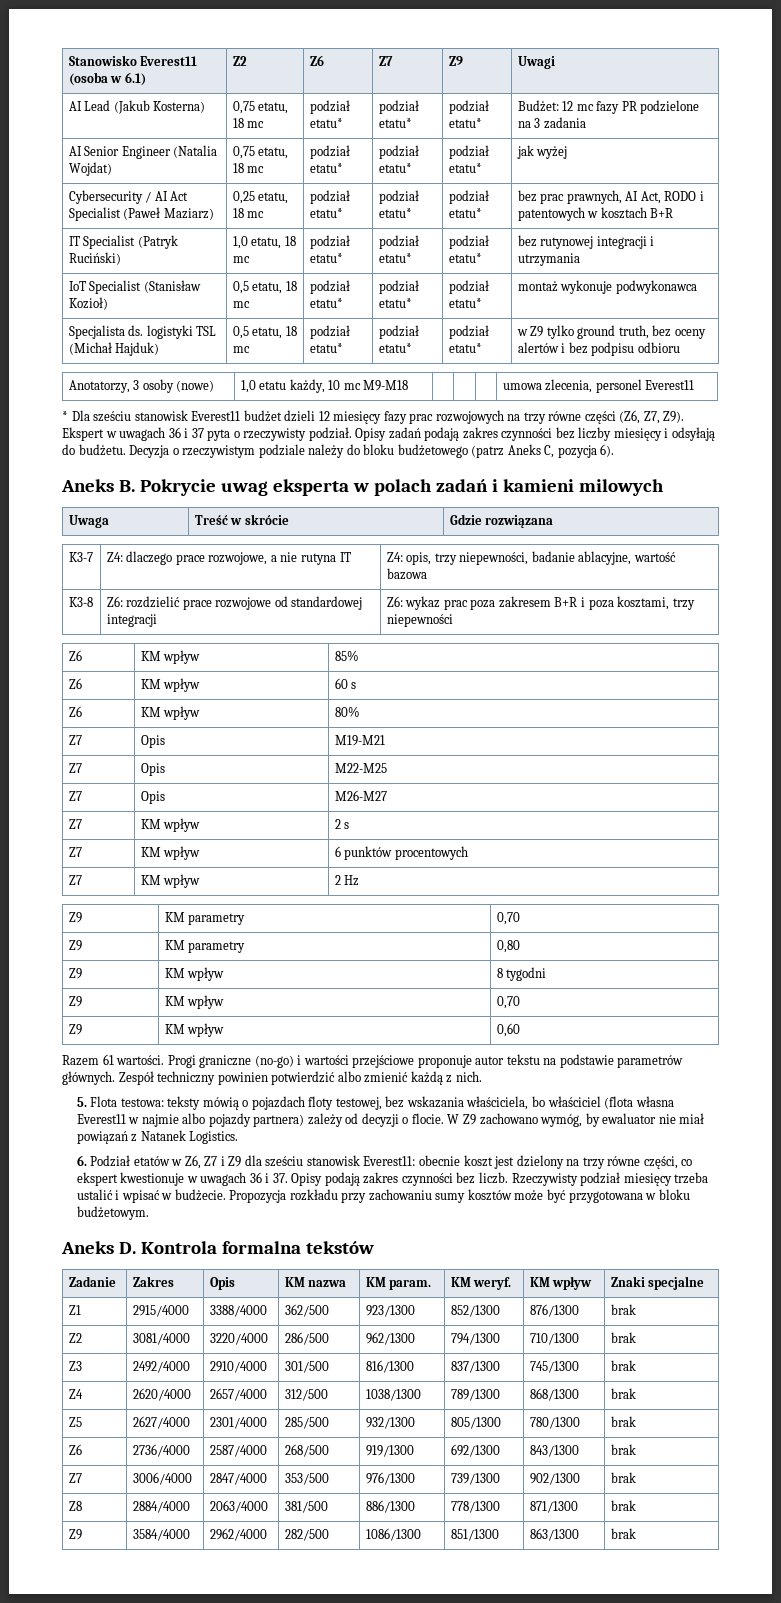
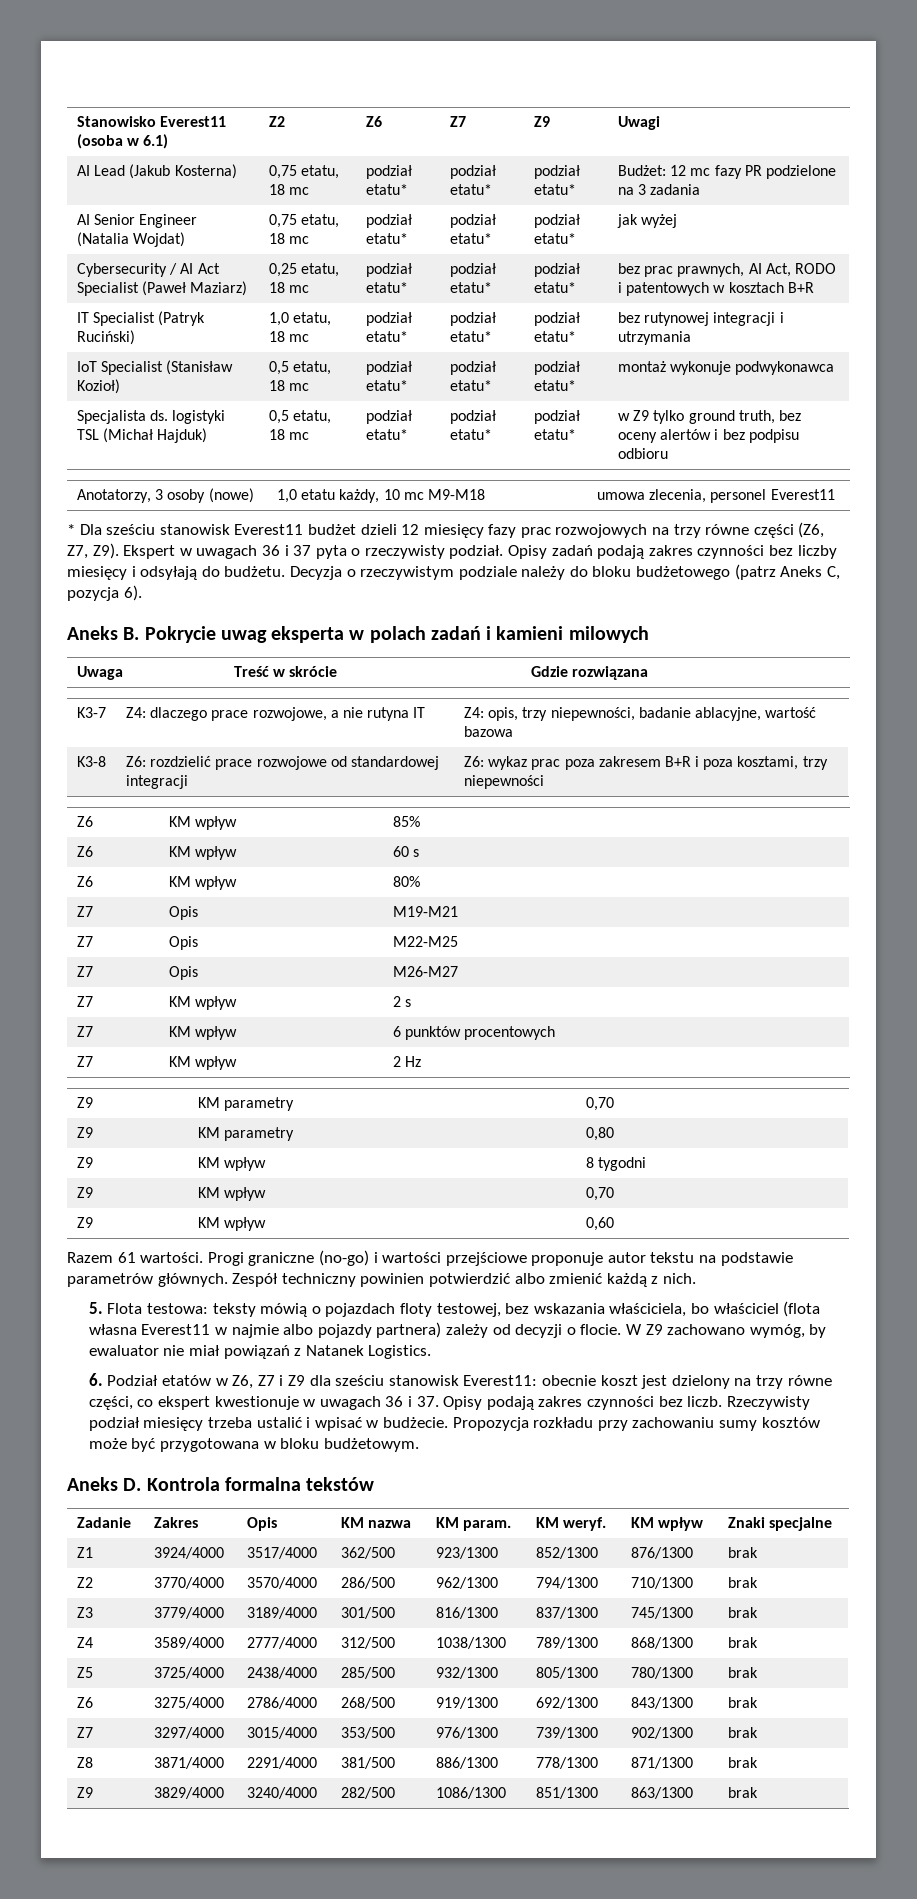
[132,1305,189,1317] [209,1305,267,1317] 2915/4000 | 3388/4000 -> [153,1547,224,1559] [246,1547,317,1559] 3924/4000 | 3517/4000
[132,1333,190,1345] [209,1333,268,1345] 3081/4000 | 3220/4000 -> [153,1577,224,1589] [246,1577,317,1589] 3770/4000 | 3570/4000
[132,1361,190,1373] [209,1361,267,1373] 2492/4000 | 2910/4000 -> [153,1607,224,1619] [246,1607,317,1619] 3779/4000 | 3189/4000
[132,1388,191,1401] [209,1388,267,1401] 2620/4000 | 2657/4000 -> [153,1637,224,1649] [246,1637,317,1649] 3589/4000 | 2777/4000
[132,1416,190,1429] [209,1417,267,1429] 2627/4000 | 2301/4000 -> [153,1667,224,1679] [246,1667,317,1679] 3725/4000 | 2438/4000
[132,1444,190,1457] [209,1445,267,1457] 2736/4000 | 2587/4000 -> [153,1697,224,1709] [246,1697,317,1709] 3275/4000 | 2786/4000
[132,1472,192,1485] [209,1473,267,1485] 3006/4000 | 2847/4000 -> [153,1727,224,1739] [246,1727,317,1739] 3297/4000 | 3015/4000
[132,1501,190,1513] [209,1500,268,1513] 2884/4000 | 2063/4000 -> [153,1757,224,1769] [246,1757,317,1769] 3871/4000 | 2291/4000
[132,1529,190,1541] [209,1528,267,1541] 3584/4000 | 2962/4000 -> [153,1787,224,1799] [246,1787,317,1799] 3829/4000 | 3240/4000

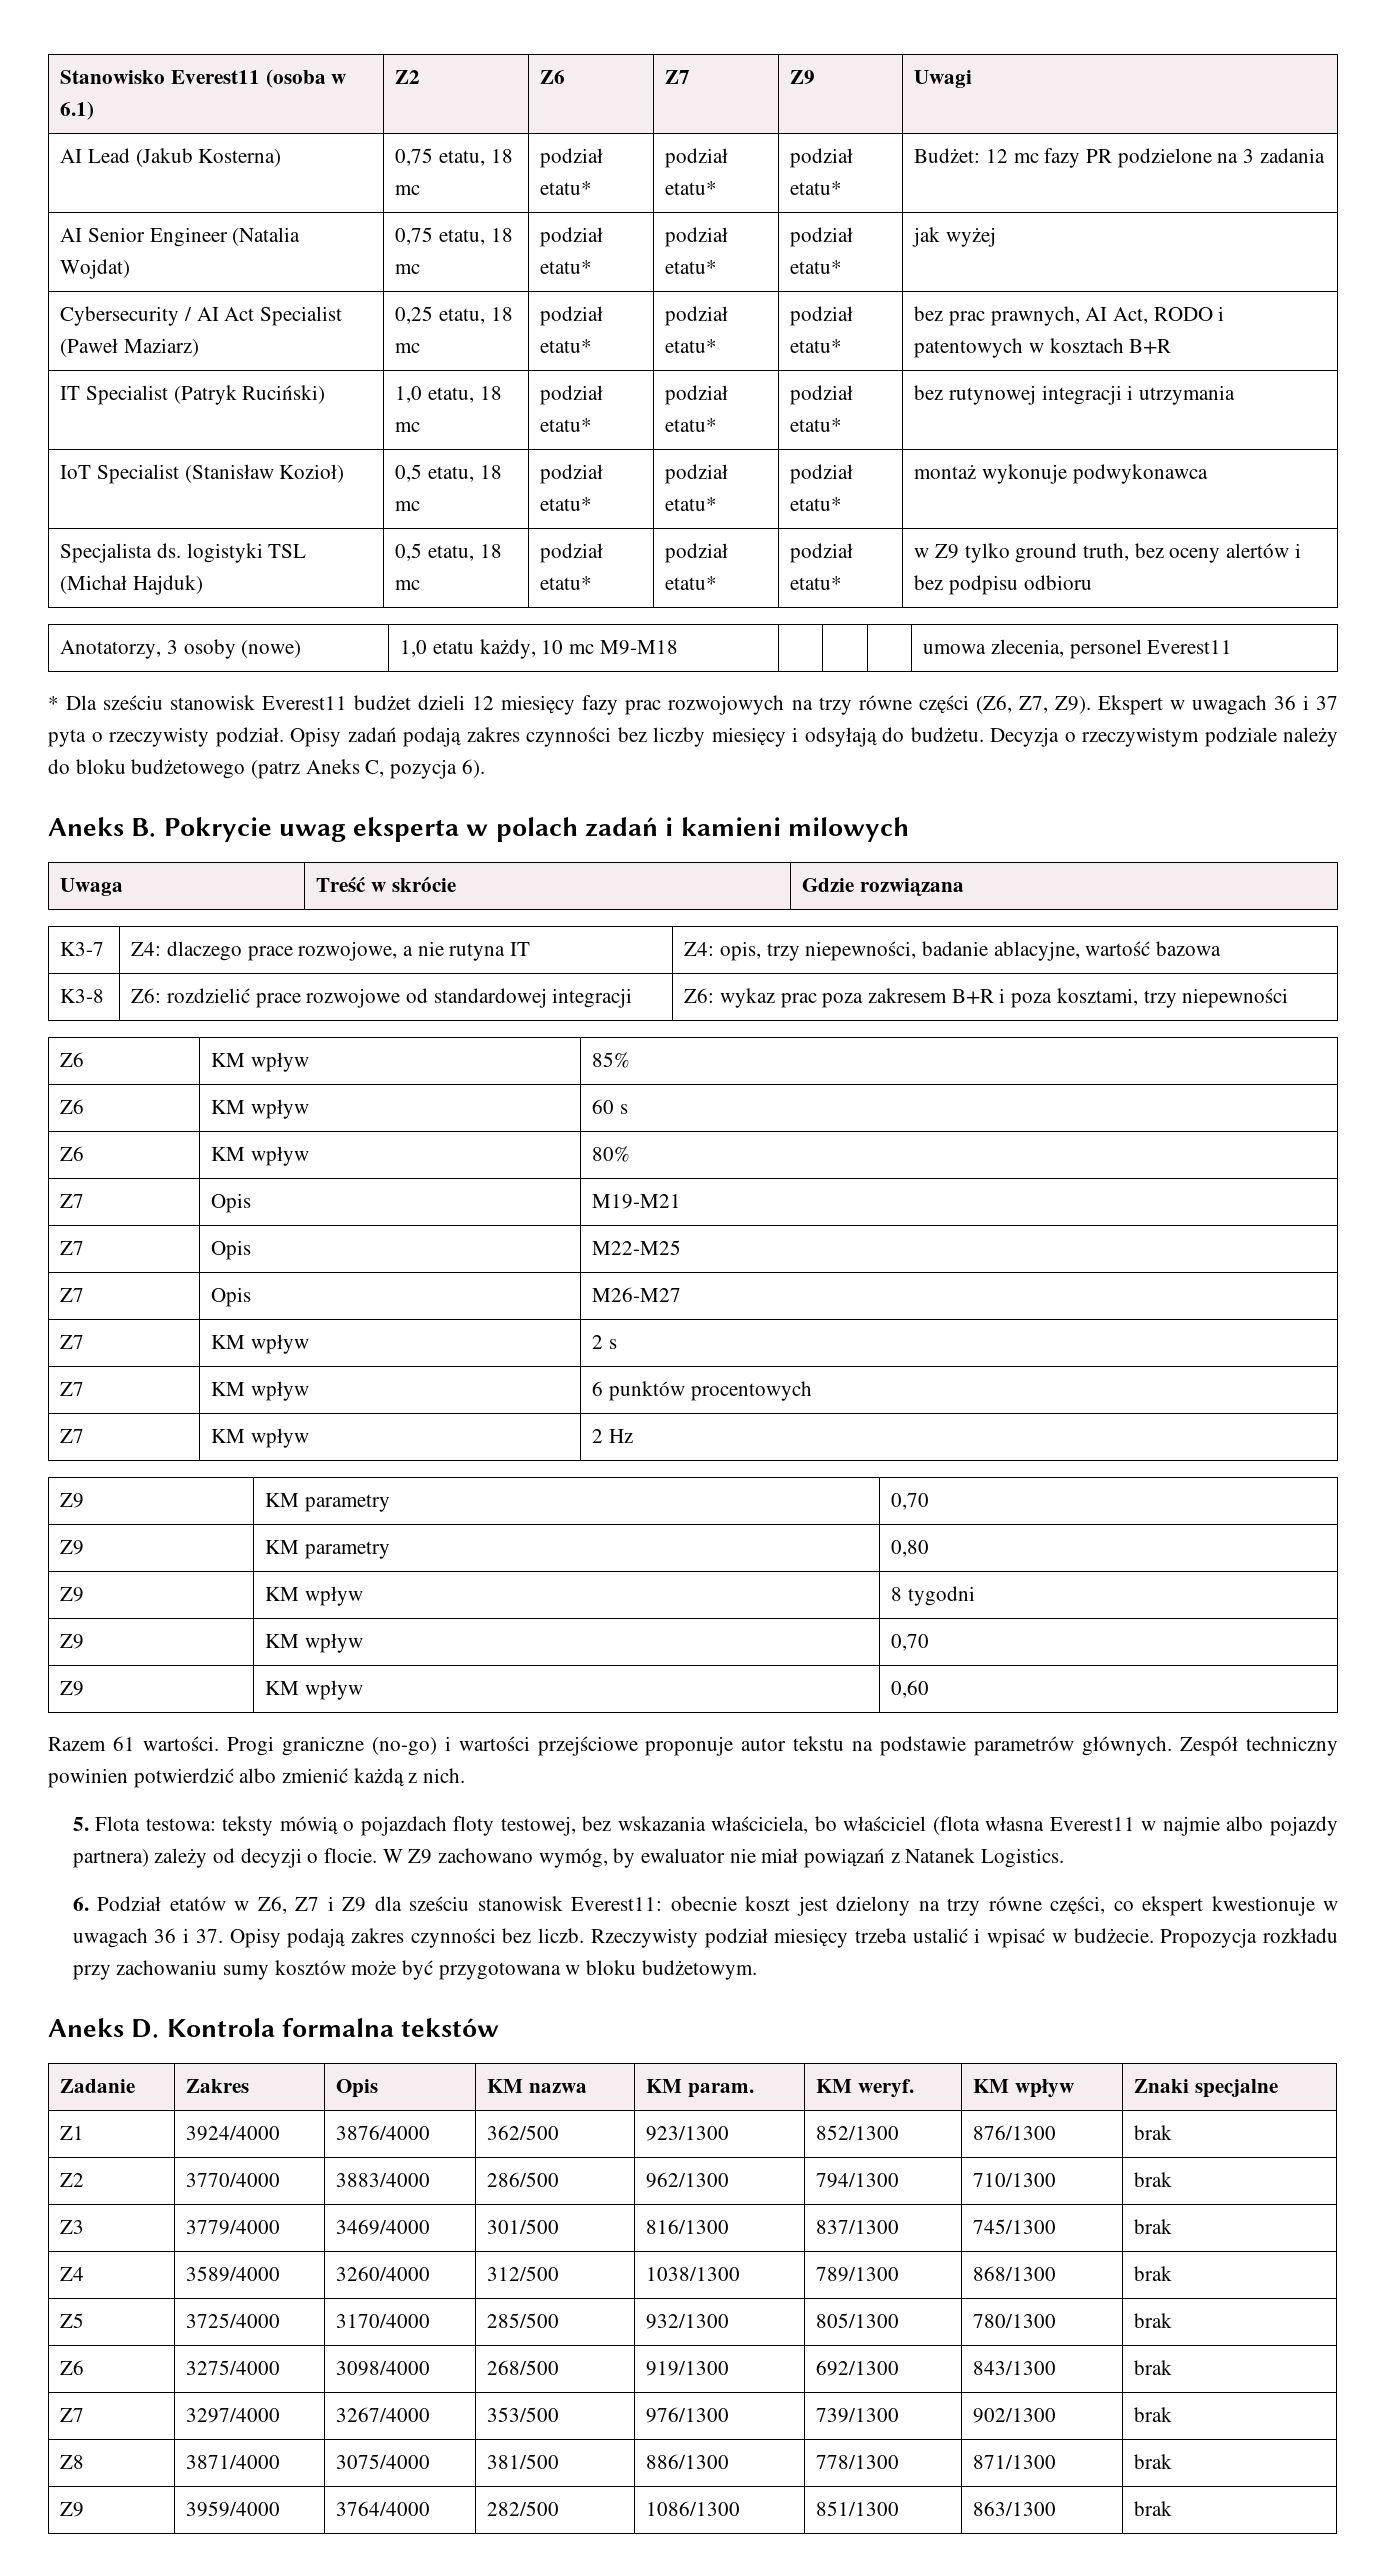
[246,1547,317,1559] 3517/4000 -> [336,2125,431,2140] 3876/4000
[246,1577,317,1589] 3570/4000 -> [336,2173,431,2187] 3883/4000
[246,1607,317,1619] 3189/4000 -> [336,2219,431,2235] 3469/4000
[246,1637,317,1649] 2777/4000 -> [336,2266,431,2281] 3260/4000
[246,1667,317,1679] 2438/4000 -> [336,2314,431,2328] 3170/4000
[246,1697,317,1709] 2786/4000 -> [336,2361,431,2376] 3098/4000
[246,1727,317,1739] 3015/4000 -> [336,2407,431,2422] 3267/4000
[246,1757,317,1769] 2291/4000 -> [336,2454,431,2469] 3075/4000
[153,1787,224,1799] [246,1787,317,1799] 3829/4000 | 3240/4000 -> [186,2501,281,2517] [336,2501,431,2516] 3959/4000 | 3764/4000

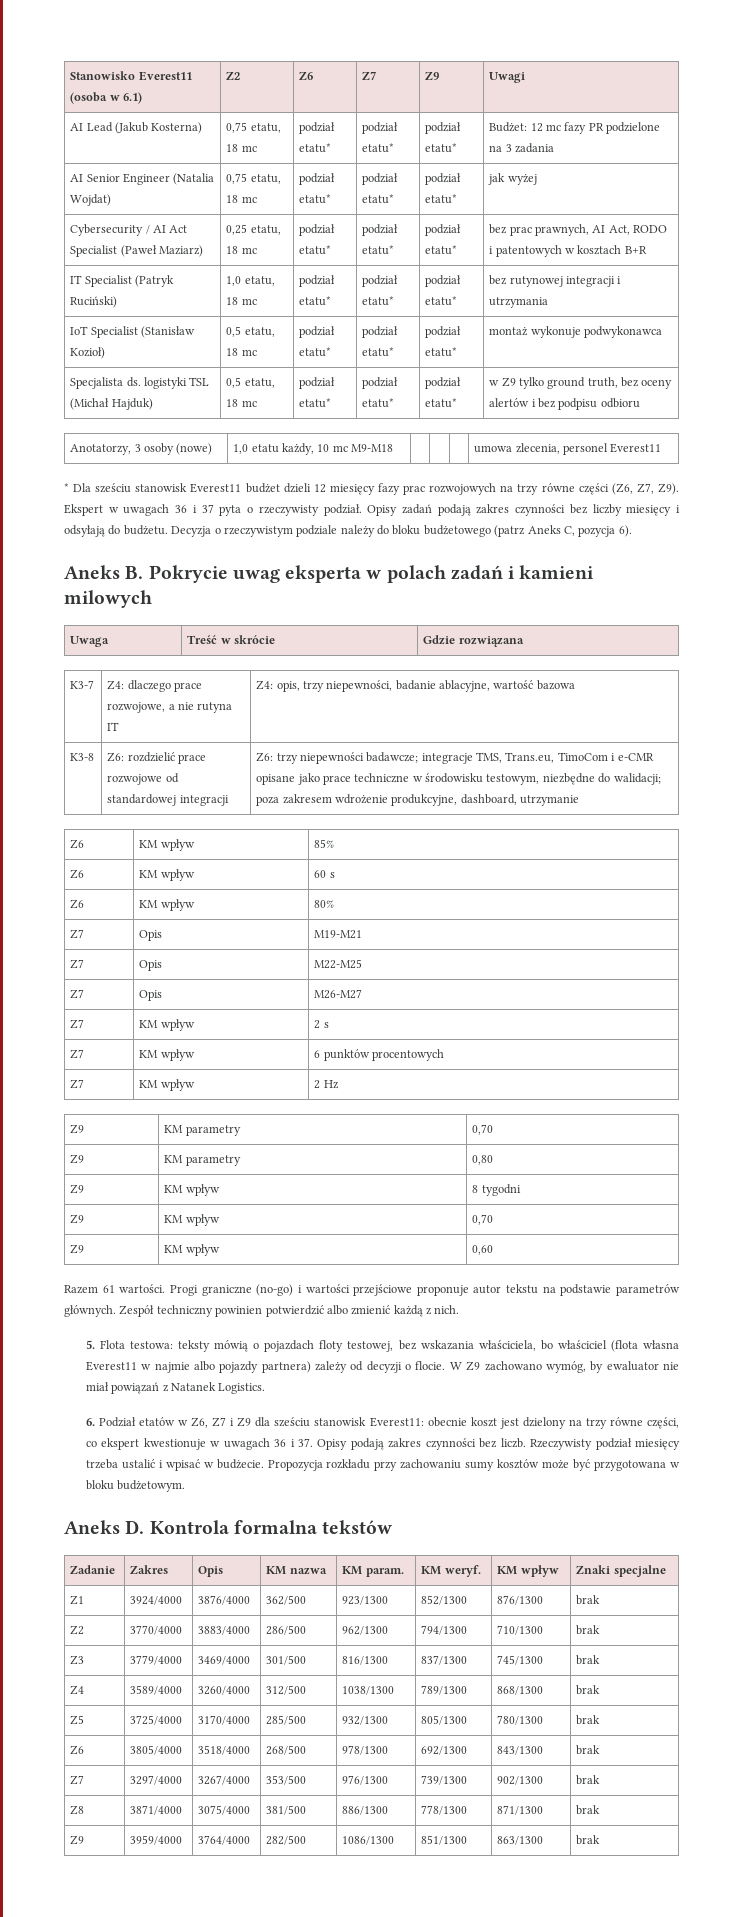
[720,988,1289,1008] wykaz prac poza zakresem B+R i poza kosztami, trzy niepewności -> [276,752,654,764] [256,773,661,785] [256,794,580,806] trzy niepewności badawcze; integracje TMS, Trans.eu, TimoCom i e-CMR opisane jako prace techniczne w środowisku testowym, niezbędne do walidacji; poza zakresem wdrożenie produkcyjne, dashboard, utrzymanie
[186,2360,281,2375] [336,2361,431,2376] 3275/4000 | 3098/4000 -> [130,1745,183,1755] [198,1745,251,1755] 3805/4000 | 3518/4000
[646,2361,730,2376] 919/1300 -> [342,1745,389,1755] 978/1300

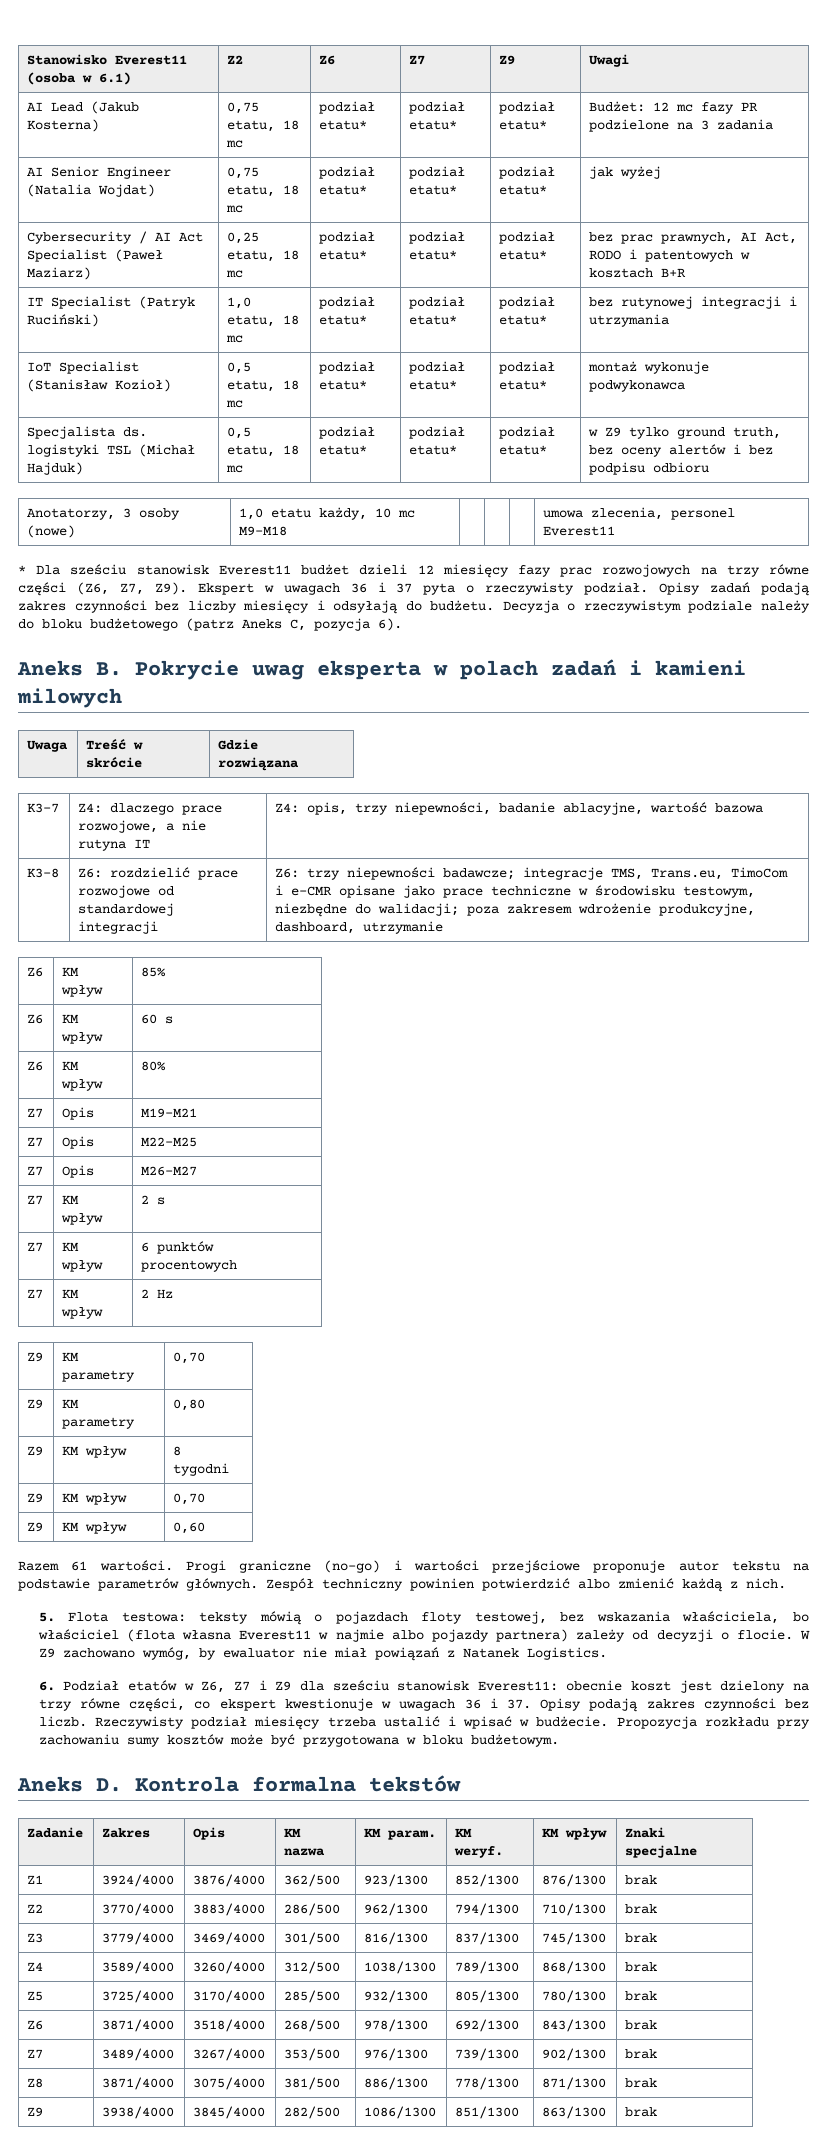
[130,1745,183,1755] 3805/4000 -> [102,2019,175,2032] 3871/4000
[130,1775,183,1785] 3297/4000 -> [102,2048,175,2061] 3489/4000
[130,1835,183,1845] [198,1835,251,1845] 3959/4000 | 3764/4000 -> [102,2106,175,2119] [193,2106,266,2119] 3938/4000 | 3845/4000

